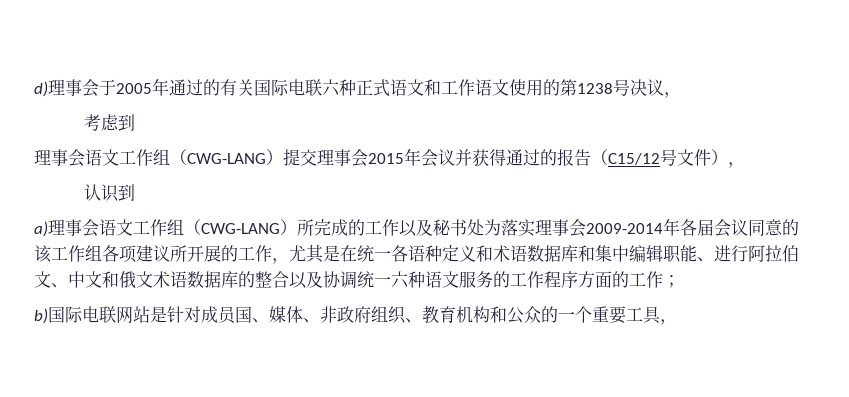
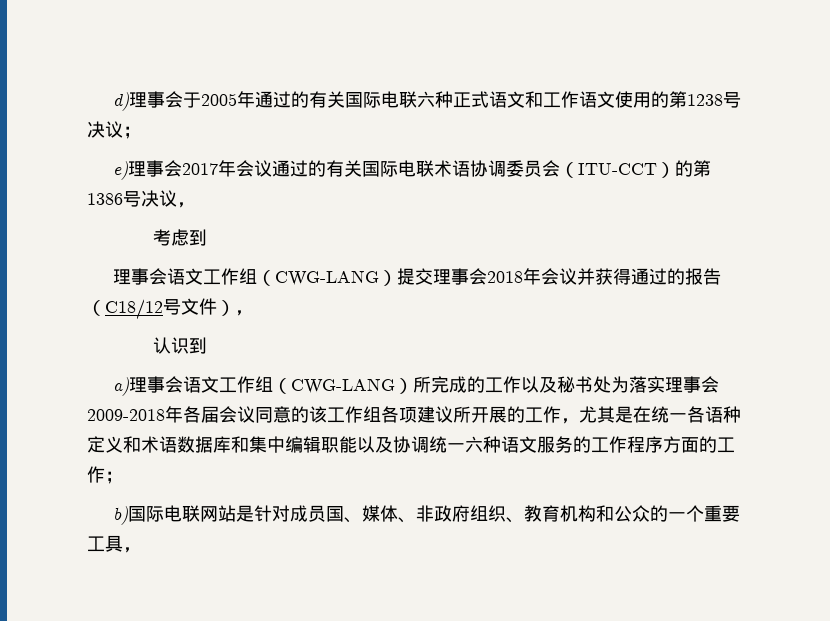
(664, 87) none -> [123,126,141,139] [113,160,712,180] [87,190,177,207] ； // e)理事会2017年会议通过的有关国际电联术语协调委员会（ITU-CCT）的第1386号决议
[368,153,404,164] 2015 -> [487,271,524,283] 2018
[608,153,660,165] C15/12 -> [105,299,163,320] C18/12
[586,223,663,234] 2009-2014 -> [87,409,165,421] 2009-2018
[697,245,799,262] [34,271,289,289] 、进行阿拉伯文、中文和俄文术语数据库的整合 -> (357, 444) none

